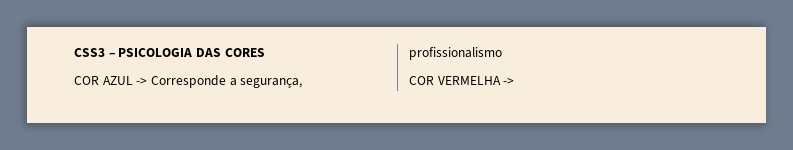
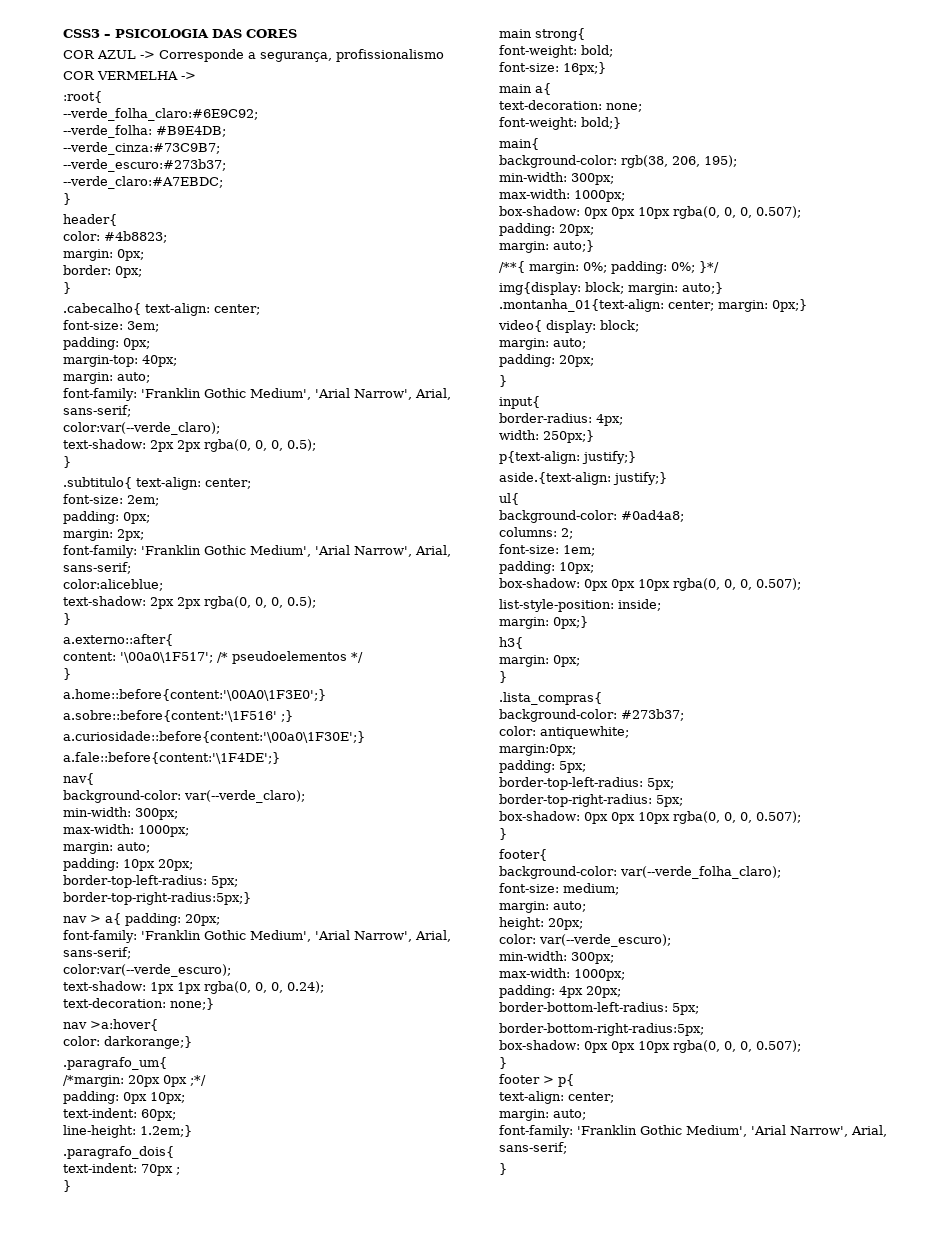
(515, 81) none -> [63,91,102,103] [63,108,258,121] [63,125,226,138] [63,142,220,155] [63,159,226,172] [63,176,223,189] [63,193,71,205] [63,214,117,226] [63,231,167,243] [63,249,144,261] [63,265,142,278] [63,282,71,294] [63,303,260,316] [63,320,159,332] [63,337,150,350] [63,355,177,367] [63,372,150,384] [63,388,451,401] [63,405,131,417] [63,422,220,435] [63,439,316,452] [63,456,71,468] [63,477,251,490] [63,494,159,506] [63,511,150,524] [63,529,144,541] [63,545,451,558] [63,562,131,574] [63,579,163,591] [63,596,316,609] [63,613,71,625] [63,634,173,646] [63,651,363,664] [63,668,71,680] [63,689,326,701] [63,710,293,722] [63,731,365,743] [63,752,280,764] [63,773,94,785] [63,790,305,803] [63,807,178,820] [63,824,189,837] [63,842,150,854] [63,858,193,871] [63,875,238,888] [63,892,251,905] [63,913,220,926] [63,930,451,943] [63,947,131,959] [63,964,231,977] [63,981,324,994] [63,998,214,1010] [63,1019,158,1031] [63,1036,192,1049] [63,1057,167,1070] [63,1075,206,1087] [63,1091,185,1104] [63,1108,176,1121] [63,1125,192,1138] [63,1146,174,1159] [63,1163,180,1176] [63,1180,71,1192] [499,28,585,41] [499,45,613,58] [499,62,606,75] [499,83,551,95] [499,100,642,112] [499,117,621,130] [499,138,539,150] [499,155,737,168] [499,172,614,185] [499,189,625,202] [499,206,801,219] [499,223,594,236] [499,240,594,253] [499,261,719,274] [499,282,723,295] [499,299,807,312] [498,320,639,333] [499,338,586,350] [499,354,594,367] [499,375,507,387] [499,396,540,409] [499,413,623,426] [499,430,594,443] [499,451,636,464] [499,472,667,485] [499,493,519,505] [499,510,684,523] [499,527,573,539] [499,544,595,556] [499,561,594,574] [499,578,801,591] [499,599,661,612] [499,616,588,629] [499,637,523,649] [499,655,580,667] [499,671,507,683] [499,692,602,705] [499,709,684,722] [499,726,629,739] [499,744,576,756] [499,760,586,773] [499,777,674,790] [499,794,683,807] [499,811,801,824] [499,828,507,840] [499,849,547,861] [499,866,781,879] [499,883,619,895] [499,901,586,913] [499,917,583,930] [499,934,671,947] [499,951,614,964] [499,968,625,981] [499,985,621,998] [499,1002,699,1015] [499,1023,704,1036] [499,1040,801,1053] [499,1057,507,1069] [499,1074,574,1087] [499,1091,614,1104] [499,1109,586,1121] [499,1125,887,1138] [499,1142,567,1154] [499,1163,507,1175] // :root{ // --verde_folha_claro:#6E9C92; // --verde_folha: #B9E4DB; // --verde_cinza:#73C9B7; // --verde_escuro:#273b37; // --verde_claro:#A7EBDC; // } // header{ // color: #4b8823; // margin: 0px; // border: 0px; // } // .cabecalho{ text-align: center; // font-size: 3em; // padding: 0px; // margin-top: 40px; // margin: auto; // font-family: 'Franklin Gothic Medium', 'Arial Narrow', Arial, sans-serif; // color:var(--verde_claro); // text-shadow: 2px 2px rgba(0, 0, 0, 0.5); // } // .subtitulo{ text-align: center; // font-size: 2em; // padding: 0px; // margin: 2px; // font-family: 'Franklin Gothic Medium', 'Arial Narrow', Arial, sans-serif; // color:aliceblue; // text-shadow: 2px 2px rgba(0, 0, 0, 0.5); // } // a.externo::after{ // content: '\00a0\1F517'; /* pseudoelementos */ // } // a.home::before{content:'\00A0\1F3E0';} // a.sobre::before{content:'\1F516' ;} // a.curiosidade::before{content:'\00a0\1F30E';} // a.fale::before{content:'\1F4DE';} // nav{ // background-color: var(--verde_claro); // min-width: 300px; // max-width: 1000px; // margin: auto; // padding: 10px 20px; // border-top-left-radius: 5px; // border-top-right-radius:5px;} // nav > a{ padding: 20px; // font-family: 'Franklin Gothic Medium', 'Arial Narrow', Arial, sans-serif; // color:var(--verde_escuro); // text-shadow: 1px 1px rgba(0, 0, 0, 0.24); // text-decoration: none;} // nav >a:hover{ // color: darkorange;} // .paragrafo_um{ // /*margin: 20px 0px ;*/ // padding: 0px 10px; // text-indent: 60px; // line-height: 1.2em;} // .paragrafo_dois{ // text-indent: 70px ; // } // main strong{ // font-weight: bold; // font-size: 16px;} // main a{ // text-decoration: none; // font-weight: bold;} // main{ // background-color: rgb(38, 206, 195); // min-width: 300px; // max-width: 1000px; // box-shadow: 0px 0px 10px rgba(0, 0, 0, 0.507); // padding: 20px; // margin: auto;} // /**{ margin: 0%; padding: 0%; }*/ // img{display: block; margin: auto;} // .montanha_01{text-align: center; margin: 0px;} // video{ display: block; // margin: auto; // padding: 20px; // } // input{ // border-radius: 4px; // width: 250px;} // p{text-align: justify;} // aside.{text-align: justify;} // ul{ // background-color: #0ad4a8; // columns: 2; // font-size: 1em; // padding: 10px; // box-shadow: 0px 0px 10px rgba(0, 0, 0, 0.507); // list-style-position: inside; // margin: 0px;} // h3{ // margin: 0px; // } // .lista_compras{ // background-color: #273b37; // color: antiquewhite; // margin:0px; // padding: 5px; // border-top-left-radius: 5px; // border-top-right-radius: 5px; // box-shadow: 0px 0px 10px rgba(0, 0, 0, 0.507); // } // footer{ // background-color: var(--verde_folha_claro); // font-size: medium; // margin: auto; // height: 20px; // color: var(--verde_escuro); // min-width: 300px; // max-width: 1000px; // padding: 4px 20px; // border-bottom-left-radius: 5px; // border-bottom-right-radius:5px; // box-shadow: 0px 0px 10px rgba(0, 0, 0, 0.507); // } // footer > p{ // text-align: center; // margin: auto; // font-family: 'Franklin Gothic Medium', 'Arial Narrow', Arial, sans-serif; // }

